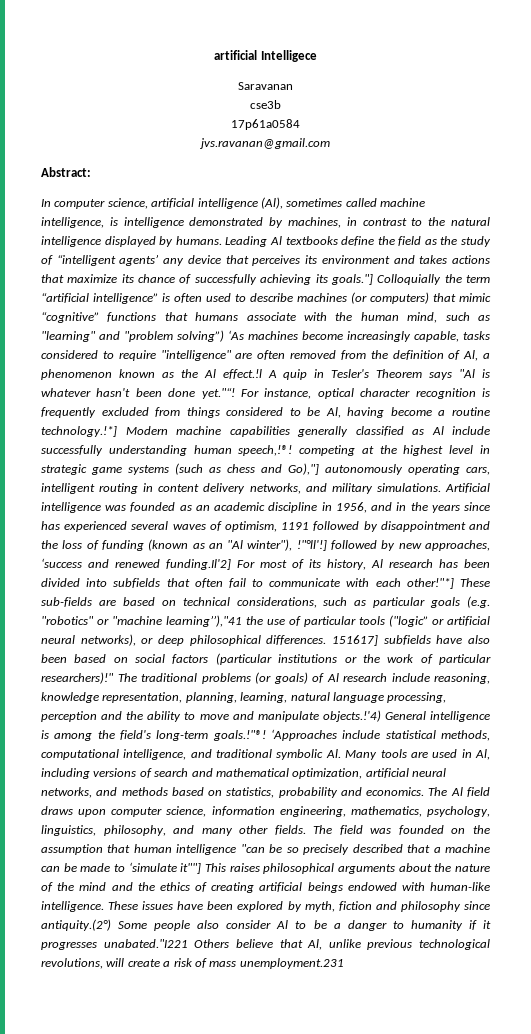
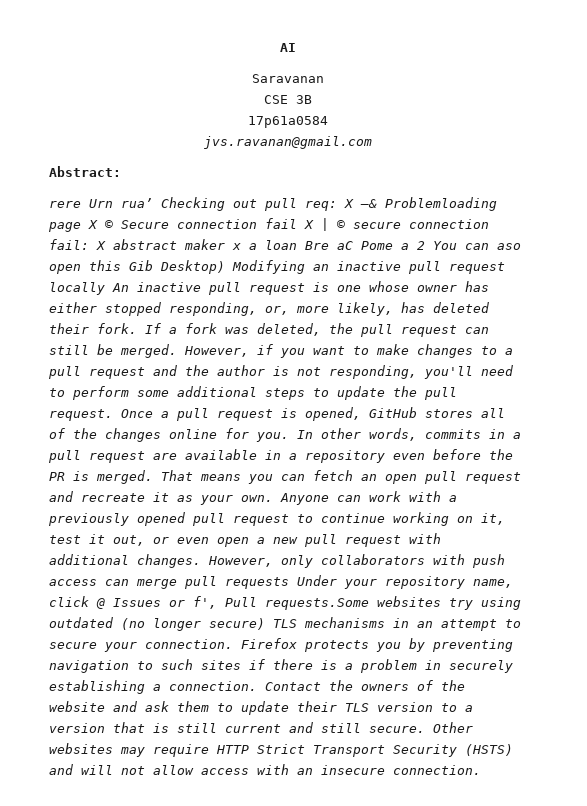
[214,50,317,62] artificial Intelligece -> [279,43,296,52] AI
[250,100,281,109] cse3b -> [263,95,312,104] CSE 3B
[41,197,425,209] [41,217,491,228] [41,236,491,247] [41,254,491,266] [41,274,491,285] [41,292,491,304] [41,312,490,323] [41,330,490,342] [41,350,490,361] [41,369,490,380] [41,388,490,399] [41,407,491,418] [41,426,490,437] [41,445,490,456] [41,463,490,475] [41,483,490,494] [41,502,490,513] [41,521,490,532] [41,539,491,551] [41,558,490,570] [41,578,491,589] [41,596,490,608] [41,615,490,627] [41,634,491,646] [41,653,492,665] [41,672,490,684] [41,692,447,703] [41,710,490,722] [41,729,490,741] [41,749,491,760] [41,768,446,779] [41,787,490,798] [41,806,490,817] [41,825,491,836] [41,844,490,855] [41,862,491,874] [41,882,491,893] [41,901,490,912] [41,919,492,931] [41,939,490,950] [41,958,344,969] In computer science, artificial intelligence (Al), sometimes called machine intelligence, is intelligence demonstrated by machines, in contrast to the natural intelligence displayed by humans. Leading Al textbooks define the field as the study of “intelligent agents’ any device that perceives its environment and takes actions that maximize its chance of successfully achieving its goals."] Colloquially the term “artificial intelligence” is often used to describe machines (or computers) that mimic “cognitive” functions that humans associate with the human mind, such as "learning" and "problem solving”) ‘As machines become increasingly capable, tasks considered to require "intelligence" are often removed from the definition of Al, a phenomenon known as the Al effect.!l A quip in Tesler's Theorem says "Al is whatever hasn't been done yet."“! For instance, optical character recognition is frequently excluded from things considered to be Al, having become a routine technology.!*] Modern machine capabilities generally classified as Al include successfully understanding human speech,!®! competing at the highest level in strategic game systems (such as chess and Go),"] autonomously operating cars, intelligent routing in content delivery networks, and military simulations. Artificial intelligence was founded as an academic discipline in 1956, and in the years since has experienced several waves of optimism, 1191 followed by disappointment and the loss of funding (known as an "Al winter"), !"°ll'!] followed by new approaches, ‘success and renewed funding.Il'2] For most of its history, Al research has been divided into subfields that often fail to communicate with each other!"*] These sub-fields are based on technical considerations, such as particular goals (e.g. "robotics" or "machine learning’’),"41 the use of particular tools ("logic” or artificial neural networks), or deep philosophical differences. 151617] subfields have also been based on social factors (particular institutions or the work of particular researchers)!" The traditional problems (or goals) of Al research include reasoning, knowledge representation, planning, learning, natural language processing, perception and the ability to move and manipulate objects.!'4) General intelligence is among the field's long-term goals.!"®! ‘Approaches include statistical methods, computational intelligence, and traditional symbolic Al. Many tools are used in Al, including versions of search and mathematical optimization, artificial neural networks, and methods based on statistics, probability and economics. The Al field draws upon computer science, information engineering, mathematics, psychology, linguistics, philosophy, and many other fields. The field was founded on the assumption that human intelligence "can be so precisely described that a machine can be made to ‘simulate it""] This raises philosophical arguments about the nature of the mind and the ethics of creating artificial beings endowed with human-like intelligence. These issues have been explored by myth, fiction and philosophy since antiquity.(2°) Some people also consider Al to be a danger to humanity if it progresses unabated."I221 Others believe that Al, unlike previous technological revolutions, will create a risk of mass unemployment.231 -> [49,197,497,211] [48,218,489,232] [49,239,521,250] [49,260,505,274] [49,281,489,295] [49,302,489,316] [49,323,489,337] [49,344,513,358] [48,365,513,379] [49,386,457,400] [49,407,505,421] [49,428,521,442] [48,449,513,463] [49,470,521,484] [49,491,457,505] [48,512,505,526] [49,533,441,547] [49,554,505,568] [49,575,513,589] [49,596,521,610] [49,617,521,631] [49,638,513,652] [49,659,513,673] [49,680,465,694] [49,701,473,715] [49,722,473,733] [49,743,513,757] [49,764,481,775] rere Urn rua’ Checking out pull req: X —& Problemloading page X © Secure connection fail X | © secure connection fail: X abstract maker x a loan Bre aC Pome a 2 You can aso open this Gib Desktop) Modifying an inactive pull request locally An inactive pull request is one whose owner has either stopped responding, or, more likely, has deleted their fork. If a fork was deleted, the pull request can still be merged. However, if you want to make changes to a pull request and the author is not responding, you'll need to perform some additional steps to update the pull request. Once a pull request is opened, GitHub stores all of the changes online for you. In other words, commits in a pull request are available in a repository even before the PR is merged. That means you can fetch an open pull request and recreate it as your own. Anyone can work with a previously opened pull request to continue working on it, test it out, or even open a new pull request with additional changes. However, only collaborators with push access can merge pull requests Under your repository name, click @ Issues or f', Pull requests.Some websites try using outdated (no longer secure) TLS mechanisms in an attempt to secure your connection. Firefox protects you by preventing navigation to such sites if there is a problem in securely establishing a connection. Contact the owners of the website and ask them to update their TLS version to a version that is still current and still secure. Other websites may require HTTP Strict Transport Security (HSTS) and will not allow access with an insecure connection.

